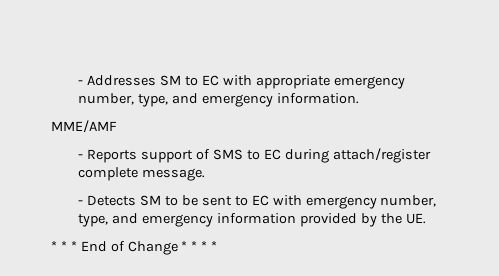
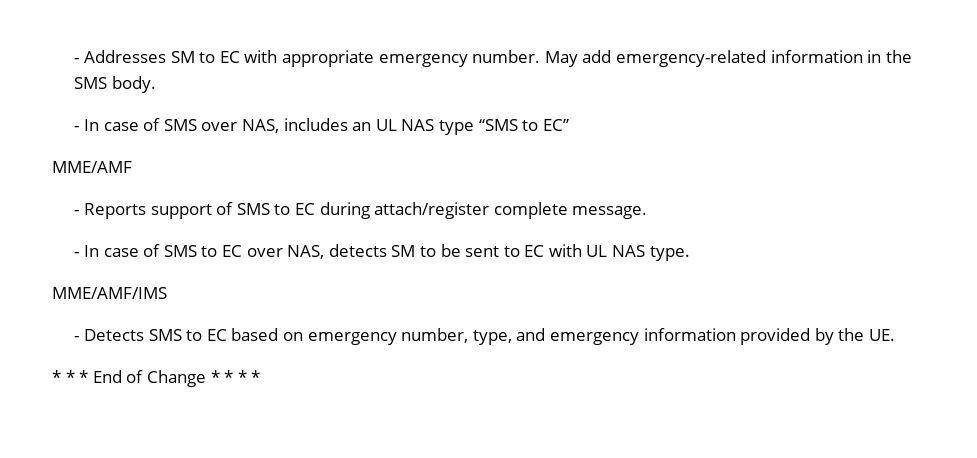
[78,93,359,107] number, type, and emergency information. -> [472,50,912,67] [74,76,157,93] [74,118,569,135] number. May add emergency-related information in the SMS body. // - In case of SMS over NAS, includes an UL NAS type “SMS to EC”
[87,195,137,206] Detects -> [84,244,387,259] In case of SMS to EC over NAS, detects
(302, 200) none -> [586,245,690,261] [52,287,167,299] [74,328,303,341] UL NAS type. // MME/AMF/IMS // - Detects SMS to EC based on

